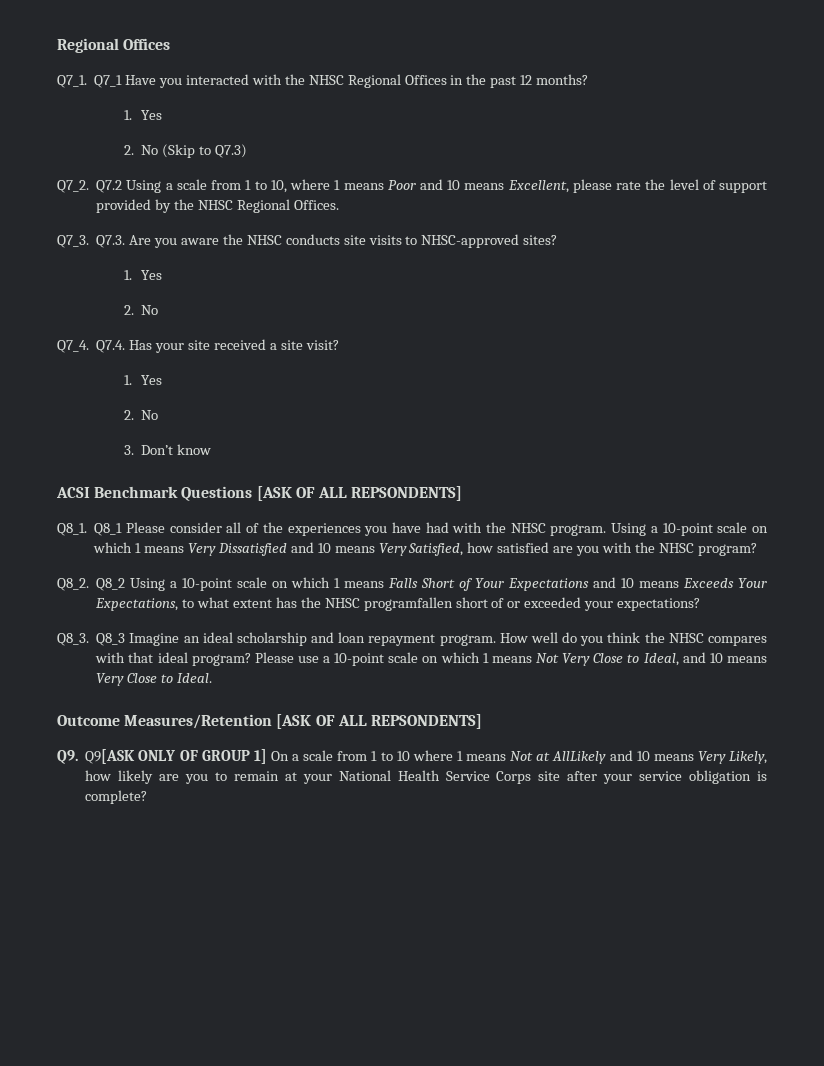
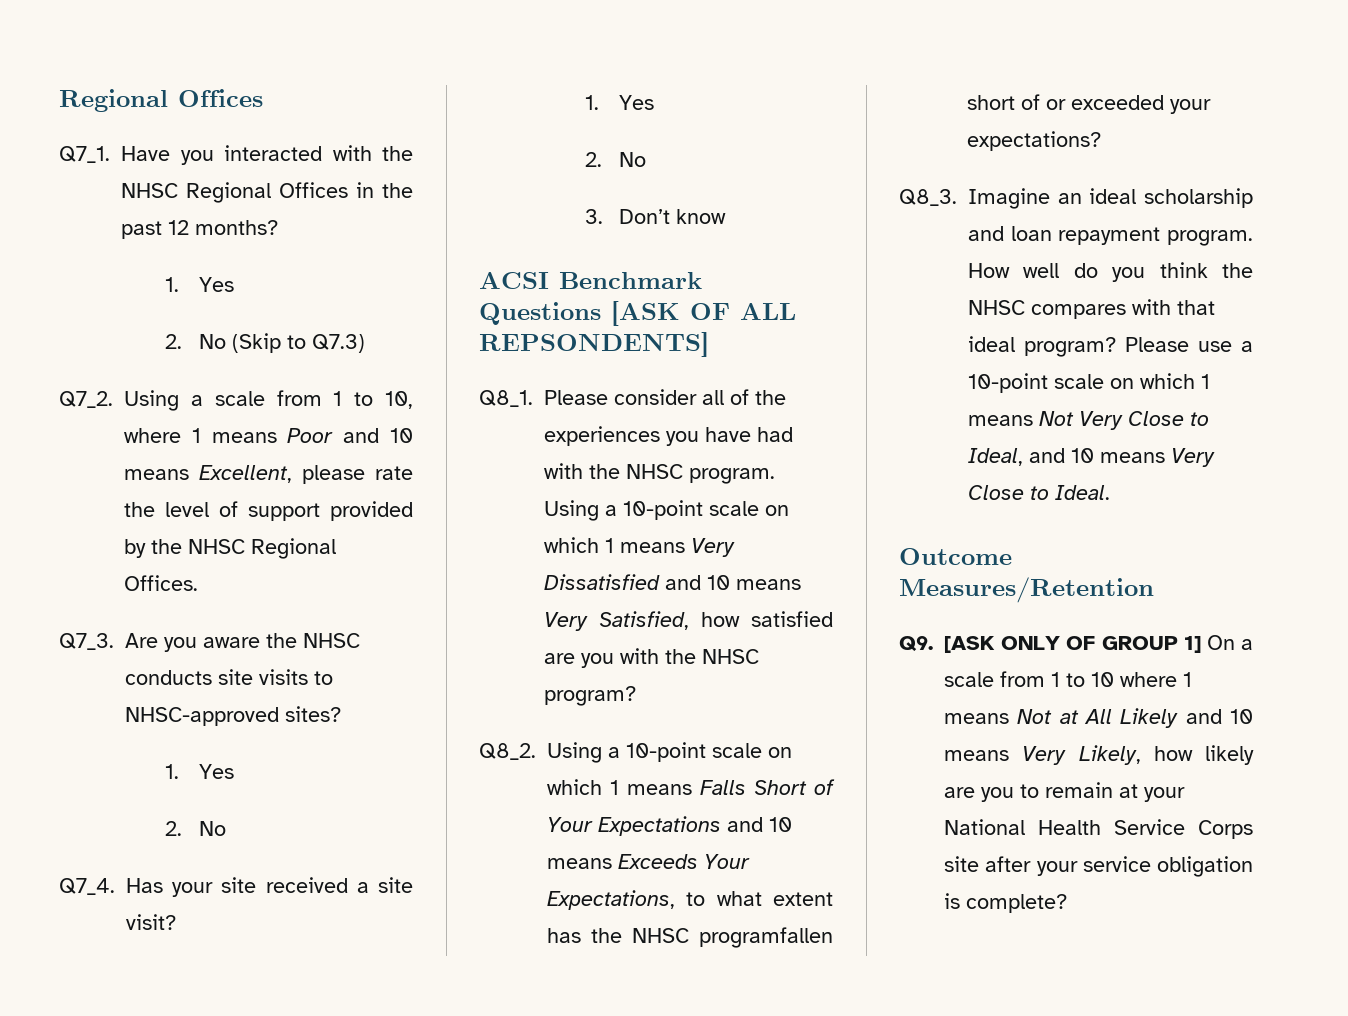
[94,75,123,88] Q7_1 -> (110, 154) none
[96,180,123,193] Q7.2 -> (113, 399) none
[96,235,126,248] Q7.3. -> (114, 641) none
[96,340,126,353] Q7.4. -> (115, 886) none
[94,523,123,536] Q8_1 -> (533, 398) none
[96,578,126,591] Q8_2 -> (536, 751) none
[96,633,126,646] Q8_3 -> (957, 197) none
[276,714,482,729] [ASK OF ALL REPSONDENTS] -> (1154, 590) none
[85,749,136,764] Q9[ASK -> [944,636,995,653] [ASK
[552,751,607,764] AllLikely -> [1084,708,1179,728] All Likely

